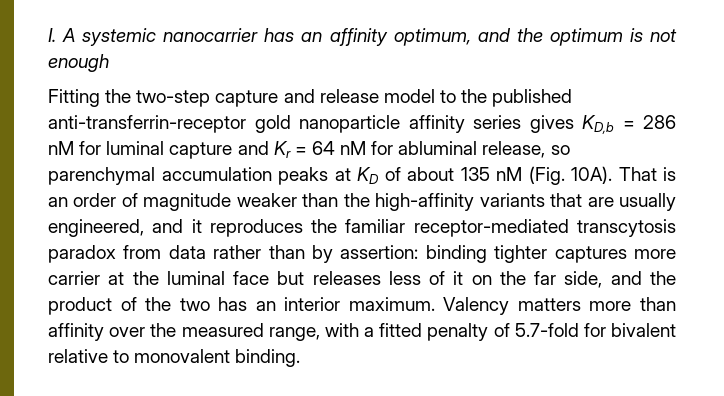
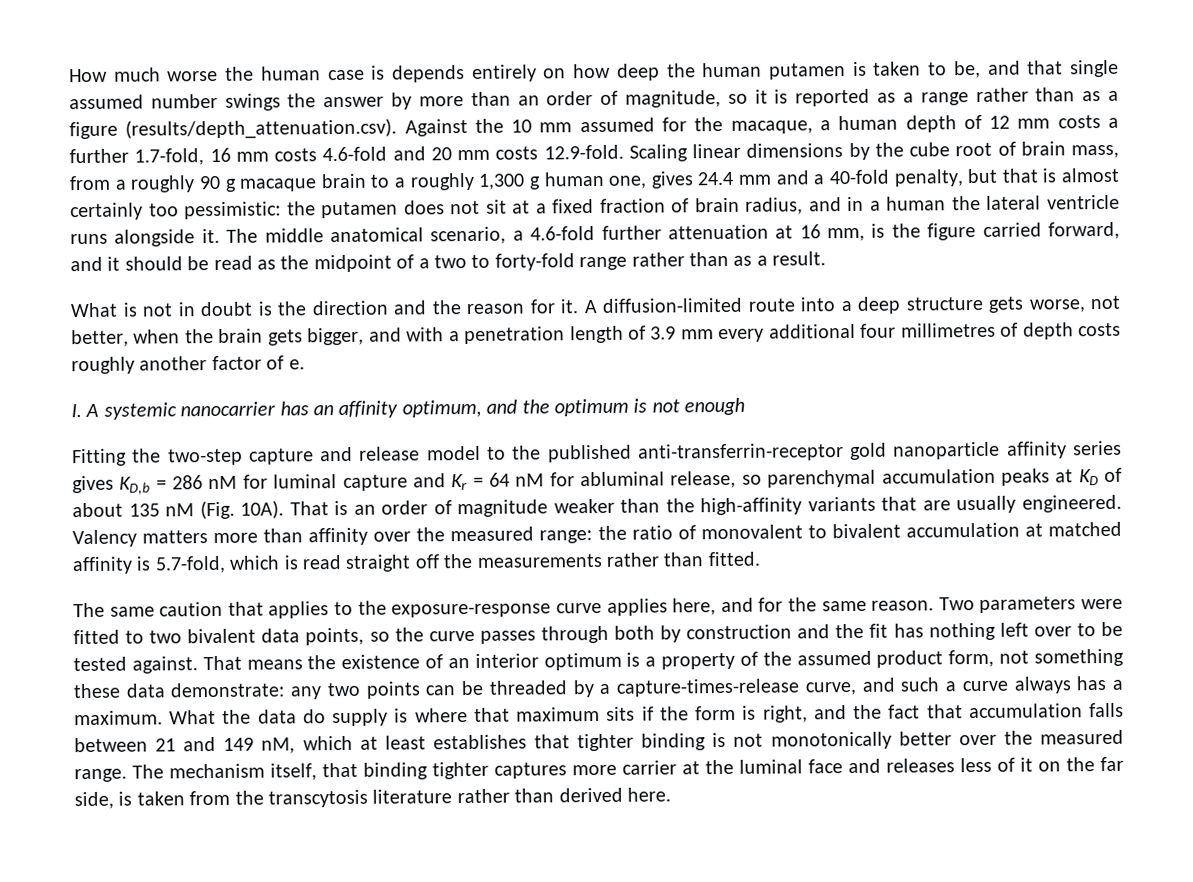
(48, 35) none -> [69,59,1119,83] [69,87,1120,111] [69,114,1119,140] [69,141,1119,166] [69,167,1119,193] [70,194,1120,221] [70,221,1121,247] [70,251,827,273] [70,295,1120,318] [71,322,1122,348] [71,355,305,375] How much worse the human case is depends entirely on how deep the human putamen is taken to be, and that single assumed number swings the answer by more than an order of magnitude, so it is reported as a range rather than as a figure (results/depth_attenuation.csv). Against the 10 mm assumed for the macaque, a human depth of 12 mm costs a further 1.7-fold, 16 mm costs 4.6-fold and 20 mm costs 12.9-fold. Scaling linear dimensions by the cube root of brain mass, from a roughly 90 g macaque brain to a roughly 1,300 g human one, gives 24.4 mm and a 40-fold penalty, but that is almost certainly too pessimistic: the putamen does not sit at a fixed fraction of brain radius, and in a human the lateral ventricle runs alongside it. The middle anatomical scenario, a 4.6-fold further attenuation at 16 mm, is the figure carried forward, and it should be read as the midpoint of a two to forty-fold range rather than as a result. // What is not in doubt is the direction and the reason for it. A diffusion-limited route into a deep structure gets worse, not better, when the brain gets bigger, and with a penetration length of 3.9 mm every additional four millimetres of depth costs roughly another factor of e. //
[48,219,676,237] [48,245,419,263] engineered, and it reproduces the familiar receptor-mediated transcytosis paradox from data rather than by assertion: -> [1021,494,1122,513] [72,521,1122,548] [72,551,760,575] [73,596,1123,619] [73,621,1124,646] [73,648,1124,674] [73,675,1123,700] [74,702,1124,727] [74,729,1124,754] [74,762,358,783] engineered. Valency matters more than affinity over the measured range: the ratio of monovalent to bivalent accumulation at matched affinity is 5.7-fold, which is read straight off the measurements rather than fitted. // The same caution that applies to the exposure-response curve applies here, and for the same reason. Two parameters were fitted to two bivalent data points, so the curve passes through both by construction and the fit has nothing left over to be tested against. That means the existence of an interior optimum is a property of the assumed product form, not something these data demonstrate: any two points can be threaded by a capture-times-release curve, and such a curve always has a maximum. What the data do supply is where that maximum sits if the form is right, and the fact that accumulation falls between 21 and 149 nM, which at least establishes that tighter binding is not monotonically better over the measured range. The mechanism itself, that
[277,271,305,285] but -> [848,758,881,774] and
[610,271,676,285] [48,297,676,315] [48,323,677,341] [48,349,301,367] and the product of the two has an interior maximum. Valency matters more than affinity over the measured range, with a fitted penalty of 5.7-fold for bivalent relative to monovalent binding. -> [118,787,671,808] is taken from the transcytosis literature rather than derived here.

